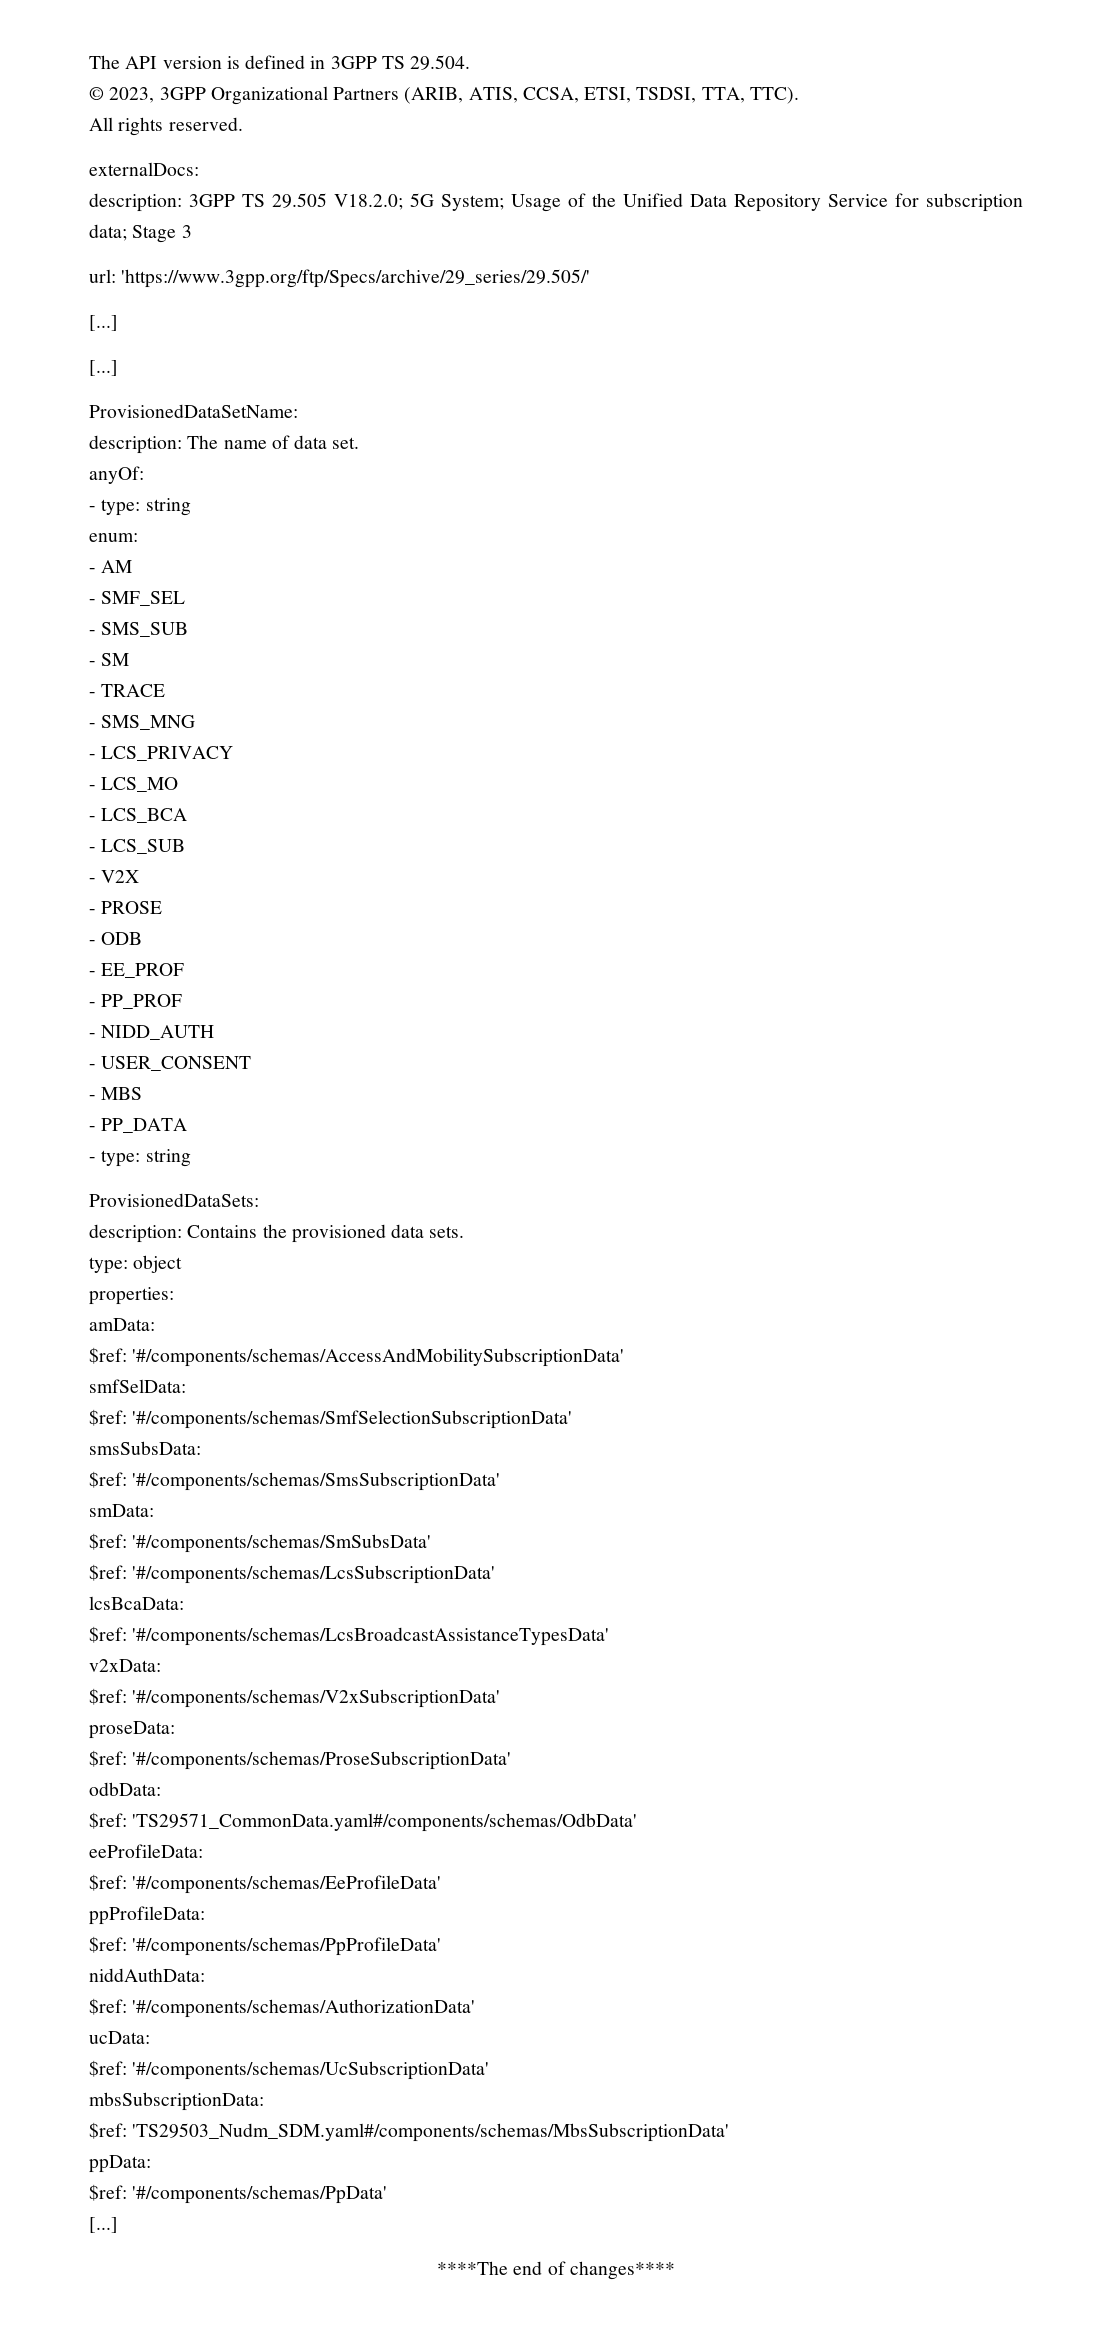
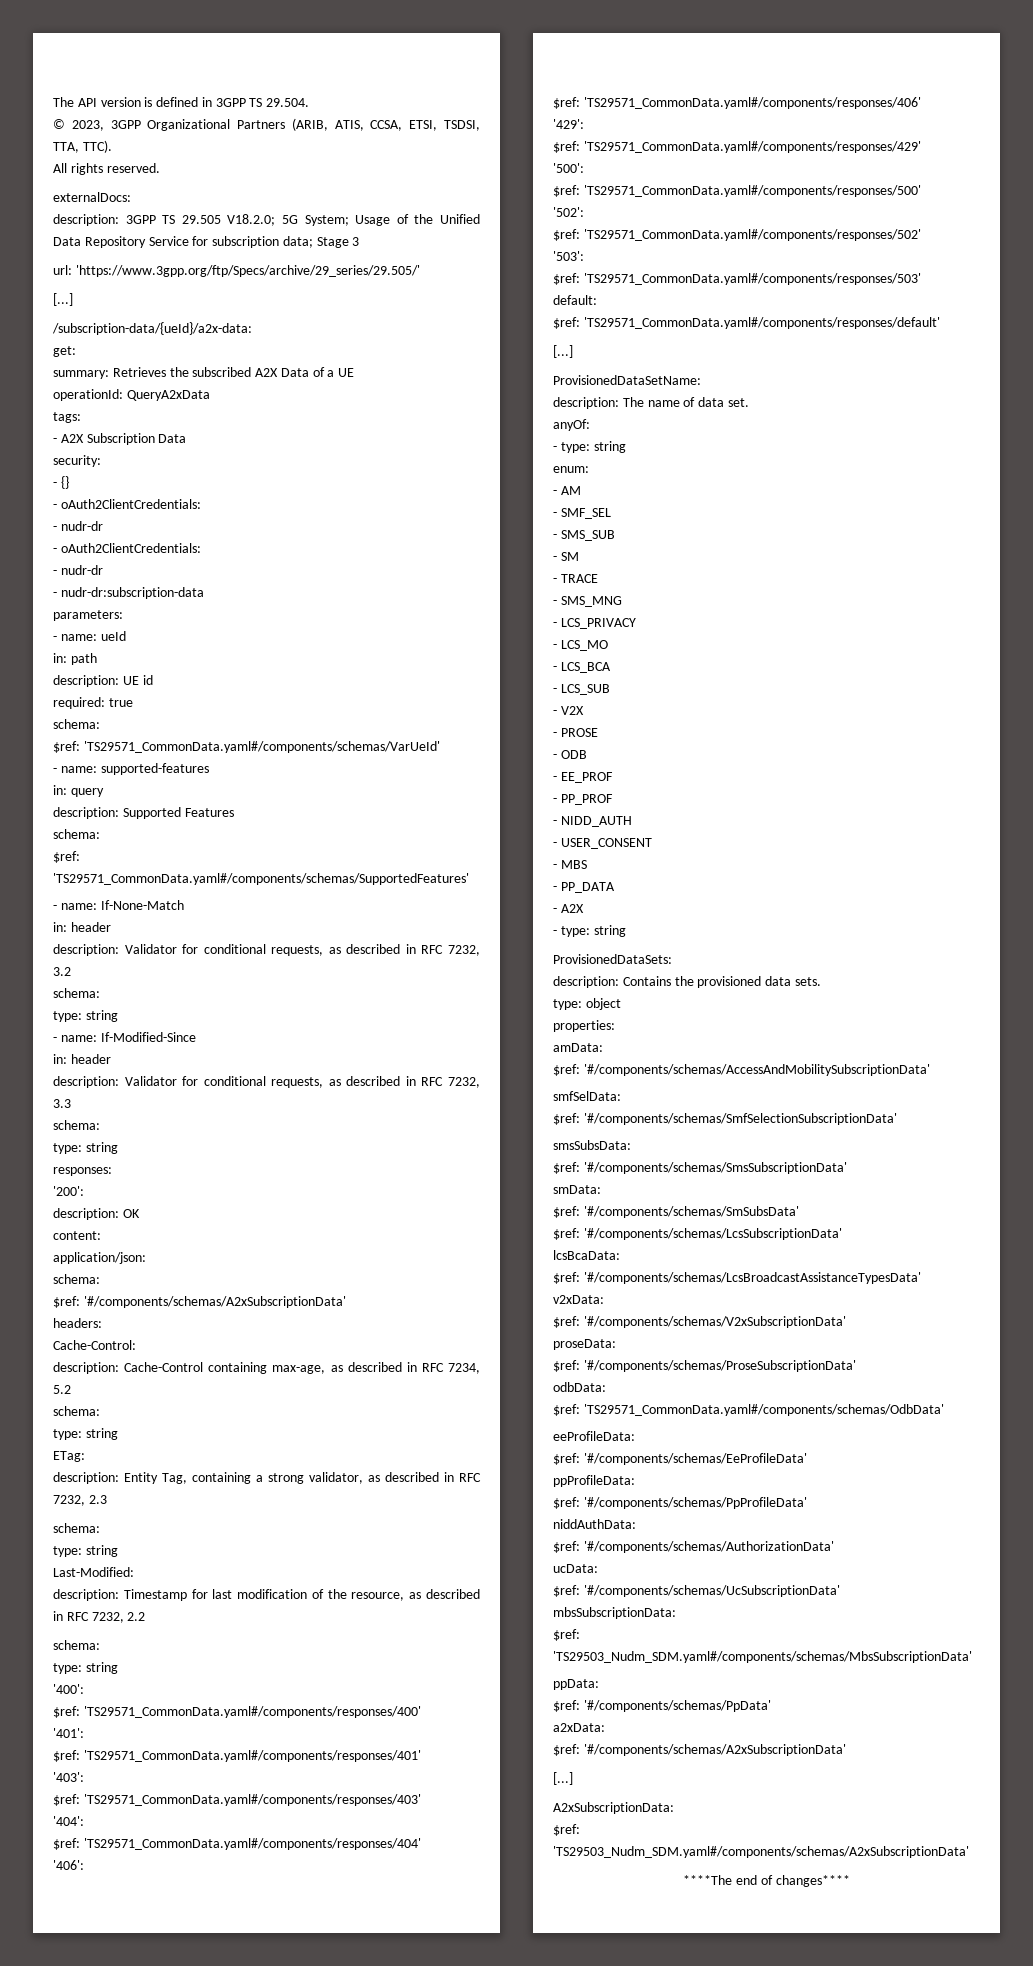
(118, 323) none -> [52,322,252,335] [53,346,76,357] [53,367,355,379] [53,389,210,401] [53,412,81,423] [53,433,187,445] [53,455,101,467] [53,476,69,489] [53,499,201,509] [53,521,103,531] [53,543,201,553] [53,565,103,575] [53,587,204,599] [53,610,123,621] [53,631,126,641] [53,653,97,665] [53,675,153,687] [53,697,133,709] [53,719,100,729] [53,741,440,753] [53,763,209,775] [53,785,104,797] [53,807,234,819] [53,829,100,839] [53,851,80,863] [53,873,469,885] [53,900,184,910] [53,922,111,932] [53,944,480,956] [53,967,71,976] [53,988,100,998] [53,1010,118,1022] [53,1032,196,1042] [53,1054,111,1064] [53,1076,480,1088] [53,1099,71,1108] [53,1120,100,1130] [53,1142,118,1154] [53,1167,112,1176] [53,1186,84,1196] [53,1208,140,1220] [53,1231,101,1240] [53,1252,146,1264] [53,1274,100,1284] [53,1296,346,1308] [53,1318,102,1328] [53,1340,136,1350] [53,1362,480,1374] [53,1385,71,1394] [53,1406,100,1416] [53,1428,118,1440] [53,1451,85,1462] [53,1472,481,1484] [53,1495,107,1506] [53,1523,100,1533] [53,1545,118,1557] [53,1567,134,1577] [53,1589,480,1601] [53,1611,146,1623] [53,1640,100,1650] [53,1662,118,1674] [53,1684,84,1694] [53,1706,421,1718] [53,1728,84,1738] [53,1750,421,1762] [53,1772,84,1782] [53,1794,421,1806] [53,1816,84,1826] [53,1838,421,1850] [53,1860,84,1870] [553,97,921,109] [553,119,584,129] [553,141,921,153] [553,163,584,173] [553,185,921,197] [553,207,584,217] [553,229,921,241] [553,251,584,261] [553,273,921,285] [553,295,597,305] [553,317,940,329] // /subscription-data/{ueId}/a2x-data: // get: // summary: Retrieves the subscribed A2X Data of a UE // operationId: QueryA2xData // tags: // - A2X Subscription Data // security: // - {} // - oAuth2ClientCredentials: // - nudr-dr // - oAuth2ClientCredentials: // - nudr-dr // - nudr-dr:subscription-data // parameters: // - name: ueId // in: path // description: UE id // required: true // schema: // $ref: 'TS29571_CommonData.yaml#/components/schemas/VarUeId' // - name: supported-features // in: query // description: Supported Features // schema: // $ref: 'TS29571_CommonData.yaml#/components/schemas/SupportedFeatures' // - name: If-None-Match // in: header // description: Validator for conditional requests, as described in RFC 7232, 3.2 // schema: // type: string // - name: If-Modified-Since // in: header // description: Validator for conditional requests, as described in RFC 7232, 3.3 // schema: // type: string // responses: // '200': // description: OK // content: // application/json: // schema: // $ref: '#/components/schemas/A2xSubscriptionData' // headers: // Cache-Control: // description: Cache-Control containing max-age, as described in RFC 7234, 5.2 // schema: // type: string // ETag: // description: Entity Tag, containing a strong validator, as described in RFC 7232, 2.3 // schema: // type: string // Last-Modified: // description: Timestamp for last modification of the resource, as described in RFC 7232, 2.2 // schema: // type: string // '400': // $ref: 'TS29571_CommonData.yaml#/components/responses/400' // '401': // $ref: 'TS29571_CommonData.yaml#/components/responses/401' // '403': // $ref: 'TS29571_CommonData.yaml#/components/responses/403' // '404': // $ref: 'TS29571_CommonData.yaml#/components/responses/404' // '406': // $ref: 'TS29571_CommonData.yaml#/components/responses/406' // '429': // $ref: 'TS29571_CommonData.yaml#/components/responses/429' // '500': // $ref: 'TS29571_CommonData.yaml#/components/responses/500' // '502': // $ref: 'TS29571_CommonData.yaml#/components/responses/502' // '503': // $ref: 'TS29571_CommonData.yaml#/components/responses/503' // default: // $ref: 'TS29571_CommonData.yaml#/components/responses/default'
(188, 1125) none -> [553,904,584,913] // - A2X
[89,2217,118,2233] [...] -> [553,1723,605,1732] [553,1744,846,1756] [553,1772,573,1785] [553,1802,674,1814] [553,1824,580,1836] [553,1846,969,1858] a2xData: // $ref: '#/components/schemas/A2xSubscriptionData' // [...] // A2xSubscriptionData: // $ref: 'TS29503_Nudm_SDM.yaml#/components/schemas/A2xSubscriptionData'

